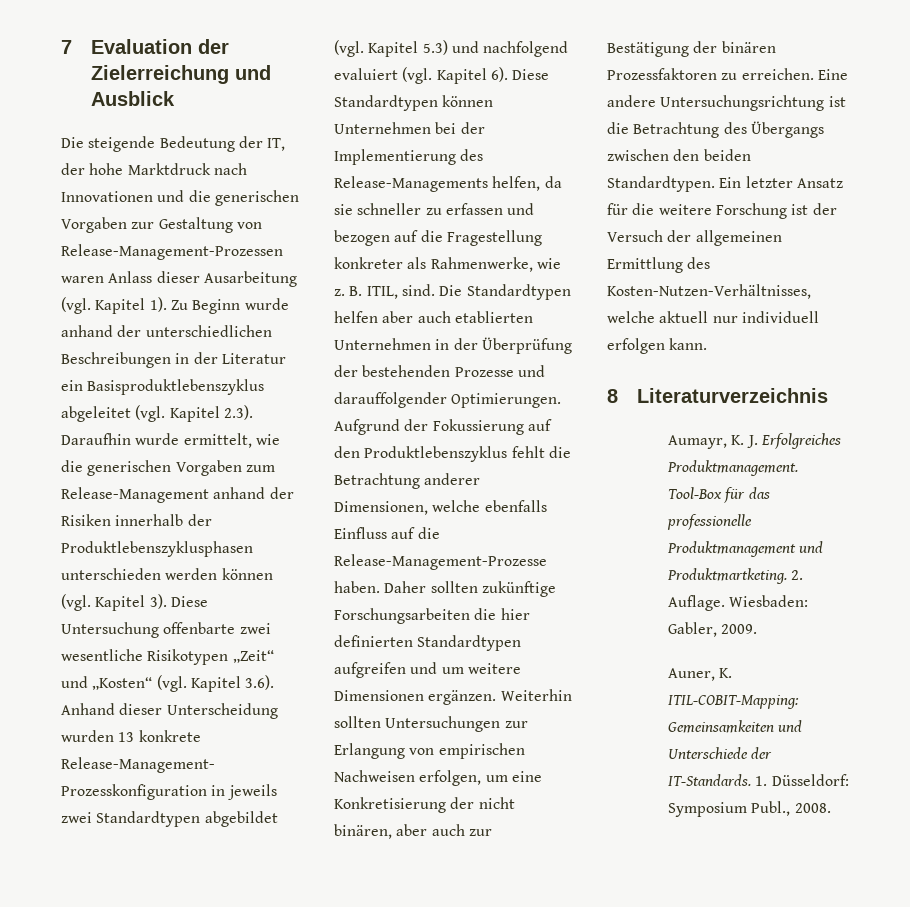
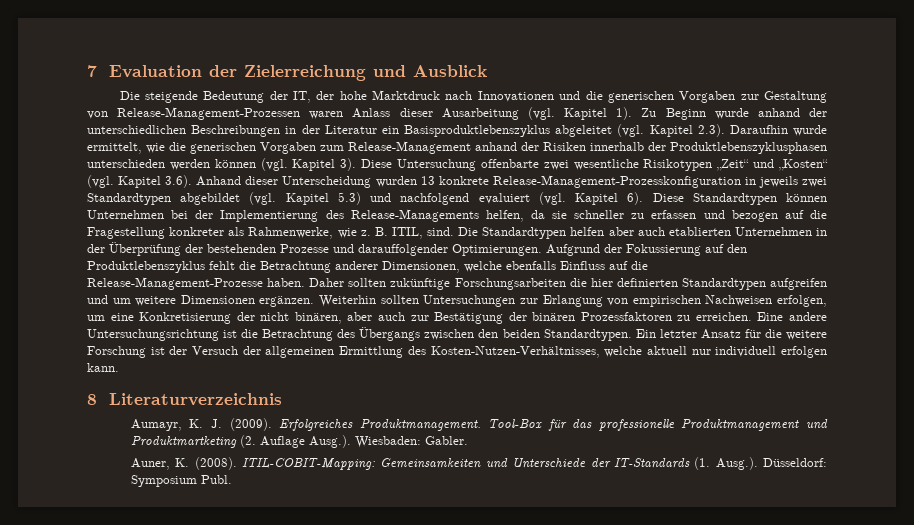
(758, 441) none -> [229,418,272,431] (2009).
[666,568,804,584] [667,595,809,611] [667,622,758,637] Produktmartketing. 2. Auflage. Wiesbaden: Gabler, 2009. -> [130,435,468,448] Produktmartketing (2. Auflage Ausg.). Wiesbaden: Gabler.
(733, 673) none -> [194,457,237,470] (2008).
[667,774,849,786] [667,801,831,817] IT-Standards. 1. Düsseldorf: Symposium Publ., 2008. -> [613,457,827,470] [130,475,232,487] IT-Standards (1. Ausg.). Düsseldorf: Symposium Publ.

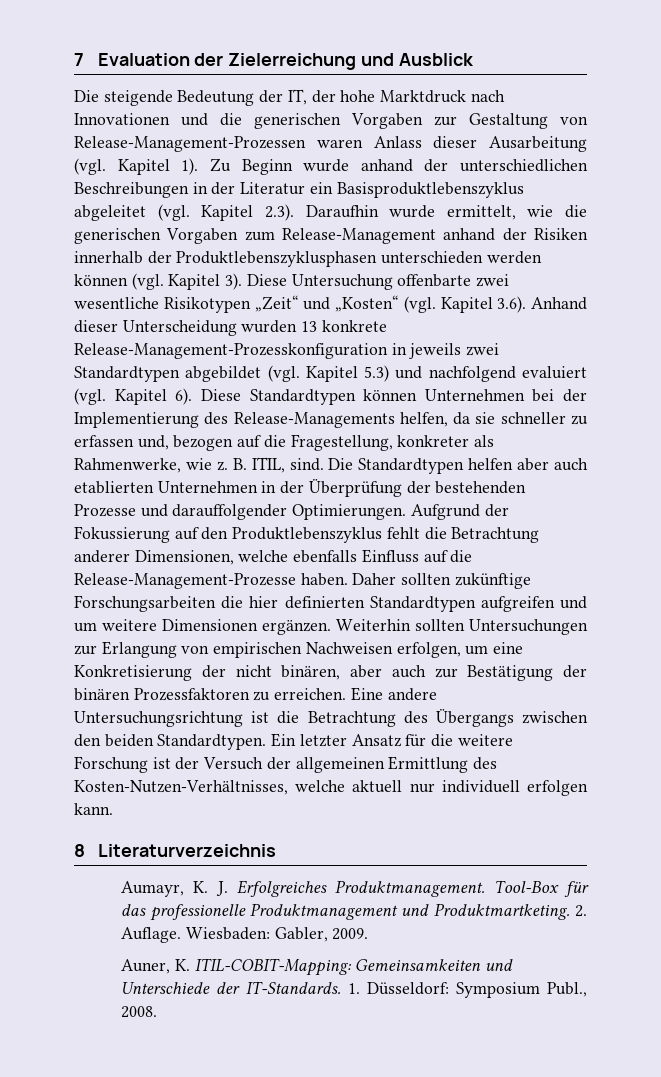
[703,210,725,219] und -> [137,435,169,450] und,
[87,227,165,239] Fragestellung -> [290,434,393,451] Fragestellung,
[229,418,272,431] (2009). -> (228, 888) none
[130,435,468,448] Produktmartketing (2. Auflage Ausg.). Wiesbaden: Gabler. -> [433,903,587,920] [121,927,369,943] Produktmartketing. 2. Auflage. Wiesbaden: Gabler, 2009.
[194,457,237,470] (2008). -> (190, 965) none
[613,457,827,470] [130,475,232,487] IT-Standards (1. Ausg.). Düsseldorf: Symposium Publ. -> [245,981,587,998] [121,1006,158,1018] IT-Standards. 1. Düsseldorf: Symposium Publ., 2008.

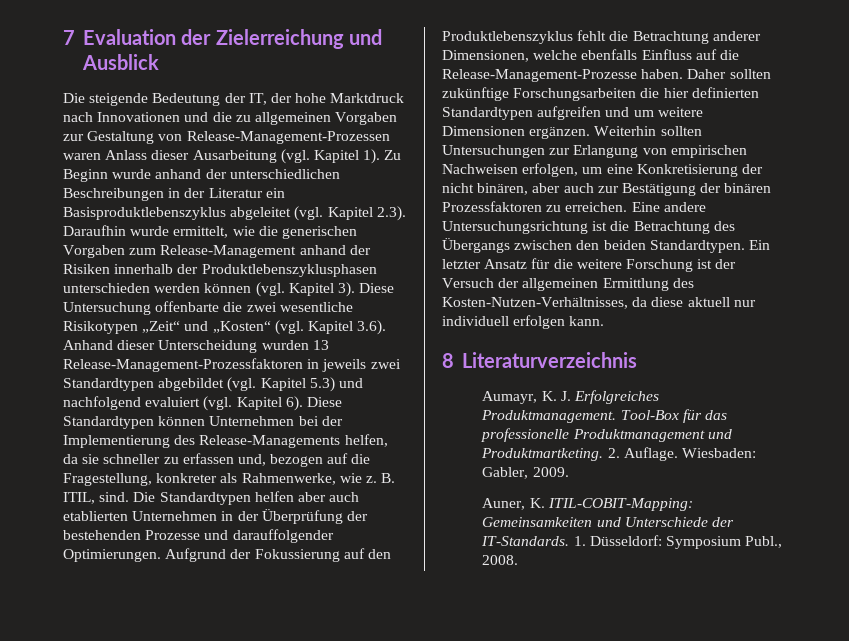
[254,113,341,129] generischen -> [235,112,331,125] zu allgemeinen
(472, 280) none -> [223,302,243,312] die
[321,320,387,332] [74,343,388,359] konkrete Release-Management-Prozesskonfiguration -> [63,358,303,372] Release-Management-Prozessfaktoren
[295,780,346,792] welche -> [632,297,684,307] da diese

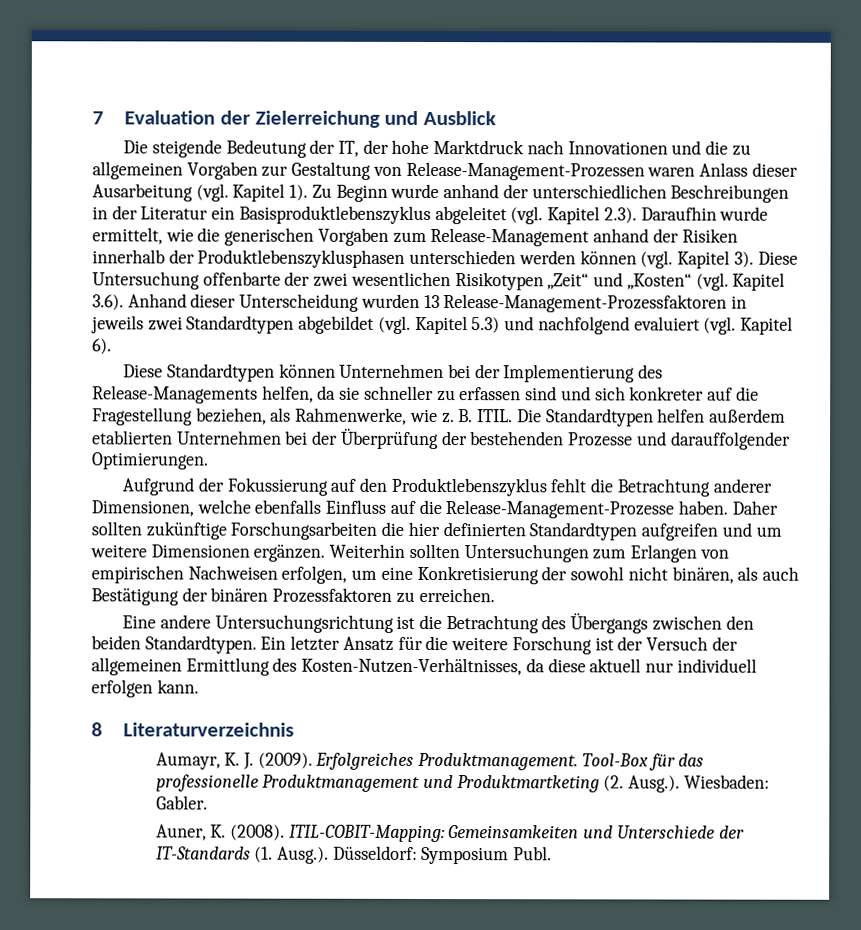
[223,302,353,312] die zwei wesentliche -> [284,271,451,287] der zwei wesentlichen
(303, 403) none -> (112, 346) //
[237,453,371,467] [63,473,218,486] und, bezogen auf die Fragestellung, konkreter -> [525,386,759,401] [92,407,267,426] sind und sich konkreter auf die Fragestellung beziehen,
[63,492,130,504] ITIL, sind. -> [477,409,514,423] ITIL.
[297,492,360,502] aber auch -> [708,408,786,423] außerdem
[221,511,234,521] in -> [285,430,309,445] bei
(161, 555) none -> (209, 461) //
[549,145,639,158] zur Erlangung -> [592,544,698,563] zum Erlangen
(763, 169) none -> [570,566,625,581] sowohl
[532,183,619,193] aber auch zur -> [737,566,799,581] als auch
(628, 207) none -> (495, 595) //
(571, 396) none -> [257,752,313,769] (2009).
[481,447,756,461] [482,467,569,479] Produktmartketing. 2. Auflage. Wiesbaden: Gabler, 2009. -> [456,774,770,793] [155,795,208,810] Produktmartketing (2. Ausg.). Wiesbaden: Gabler.
(545, 503) none -> [230,824,286,841] (2008).
[481,535,783,549] [482,555,519,565] IT-Standards. 1. Düsseldorf: Symposium Publ., 2008. -> [155,845,553,865] IT-Standards (1. Ausg.). Düsseldorf: Symposium Publ.

